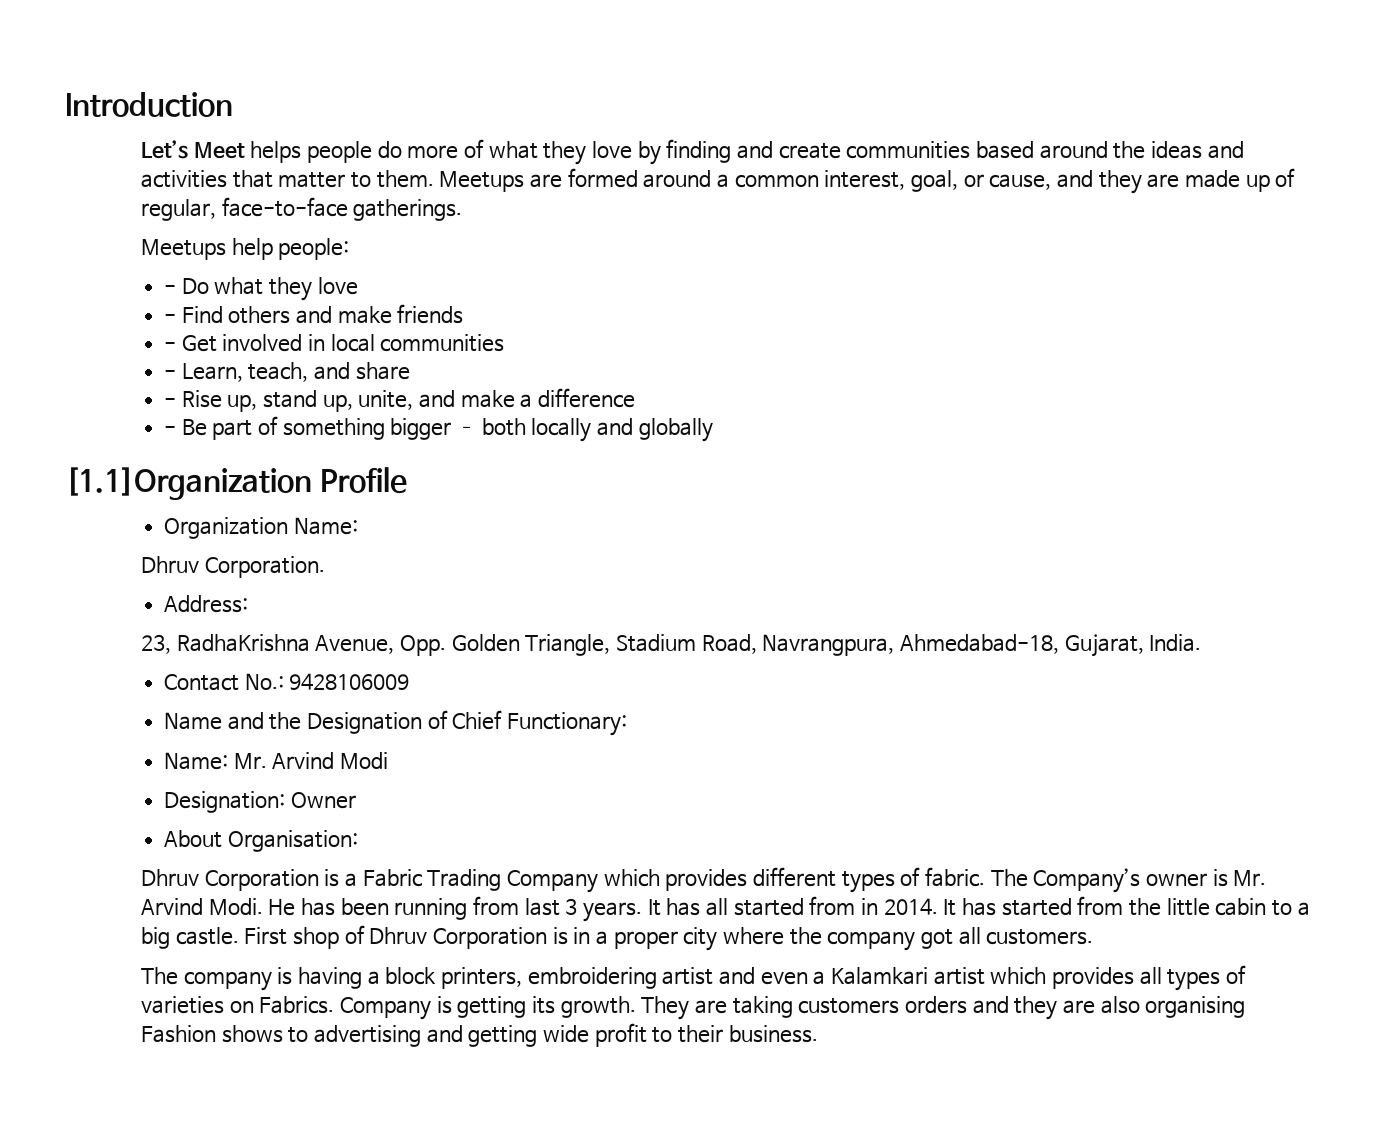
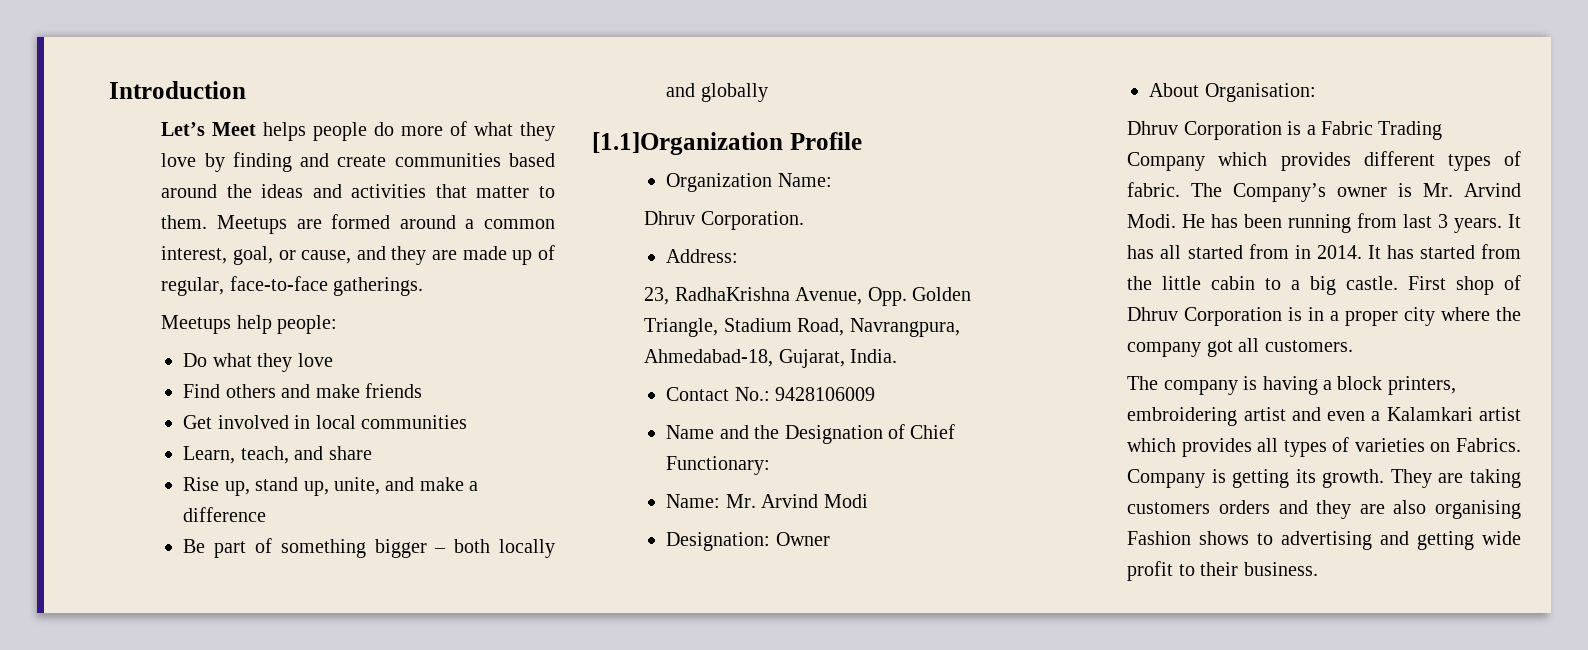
[164,285,177,293] - -> (338, 324) none
[164,314,177,322] - -> (333, 360) none
[164,342,177,350] - -> (422, 390) none
[164,370,177,378] - -> (467, 422) none
[164,398,177,406] - -> (372, 453) none
[164,426,177,434] - -> (267, 514) none

